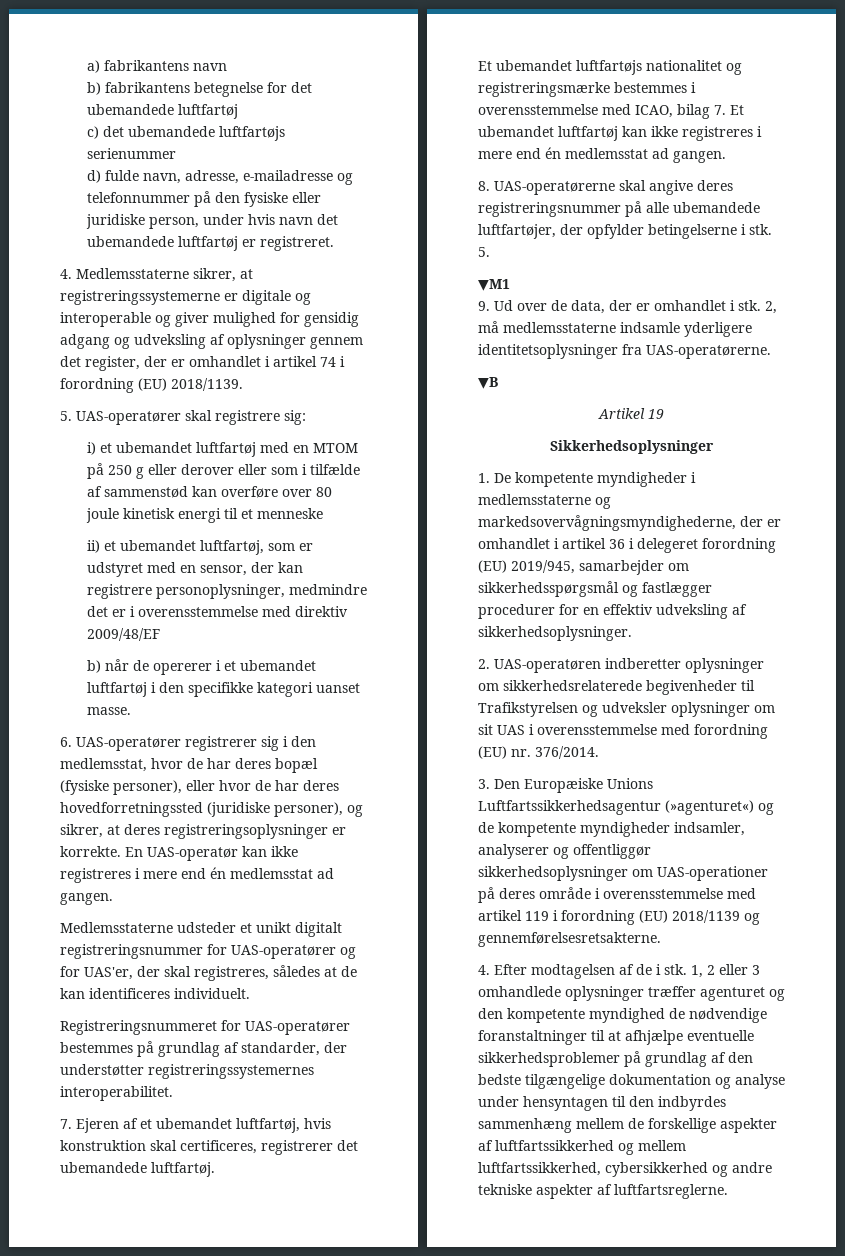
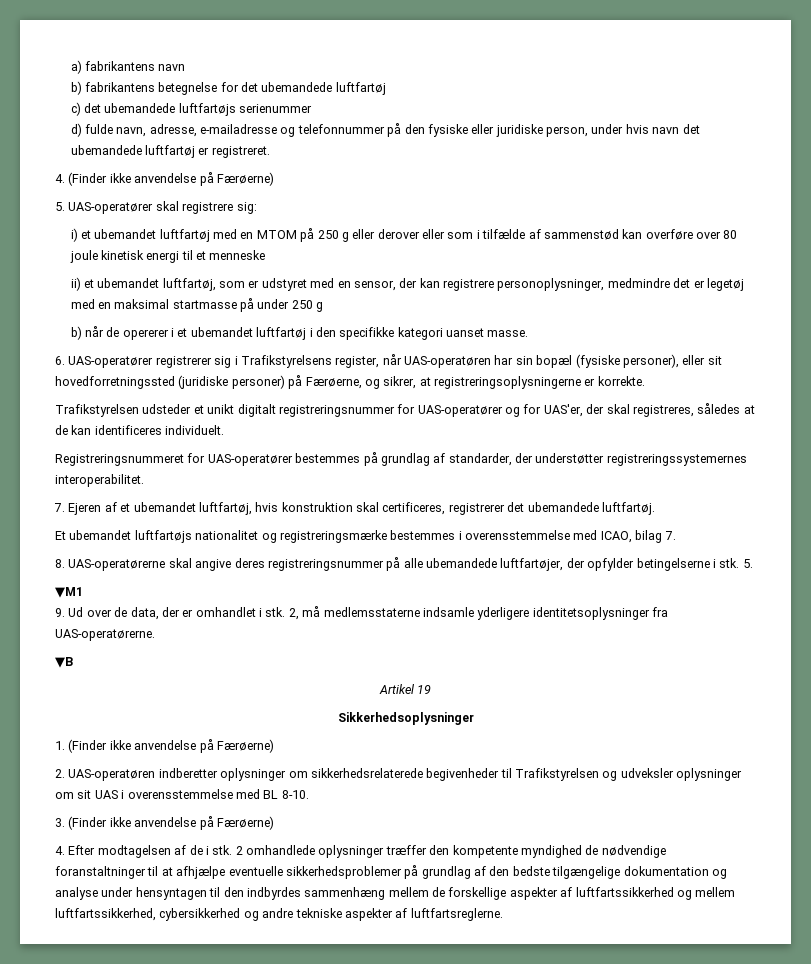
[76,268,253,282] [60,290,311,305] [60,312,359,327] [60,334,363,349] [60,356,345,371] [60,378,243,393] Medlemsstaterne sikrer, at registreringssystemerne er digitale og interoperable og giver mulighed for gensidig adgang og udveksling af oplysninger gennem det register, der er omhandlet i artikel 74 i forordning (EU) 2018/1139. -> [68,172,274,186] (Finder ikke anvendelse på Færøerne)
[129,606,348,617] [86,628,160,641] i overensstemmelse med direktiv 2009/48/EF -> [706,278,744,291] [70,298,324,312] legetøj med en maksimal startmasse på under 250 g
[291,736,316,747] [60,758,318,773] [60,780,339,795] [60,802,343,817] den medlemsstat, hvor de har deres bopæl (fysiske personer), eller hvor de har deres hovedforretningssted (juridiske personer), -> [240,354,722,368] [55,375,362,389] Trafikstyrelsens register, når UAS-operatøren har sin bopæl (fysiske personer), eller sit hovedforretningssted (juridiske personer) på Færøerne,
[124,824,328,839] deres registreringsoplysninger -> [434,376,581,389] registreringsoplysningerne
[125,846,298,861] [60,867,334,883] [60,893,113,905] [60,922,173,933] En UAS-operatør kan ikke registreres i mere end én medlemsstat ad gangen. // Medlemsstaterne -> [55,404,139,417] // Trafikstyrelsen
[730,105,744,115] [478,126,762,141] [478,147,726,163] Et ubemandet luftfartøj kan ikke registreres i mere end én medlemsstat ad gangen. -> (676, 535) none
[494,472,696,487] [478,494,611,509] [478,515,781,531] [478,538,776,553] [478,560,689,575] [478,581,712,597] [478,604,747,619] [478,626,632,641] De kompetente myndigheder i medlemsstaterne og markedsovervågningsmyndighederne, der er omhandlet i artikel 36 i delegeret forordning (EU) 2019/945, samarbejder om sikkerhedsspørgsmål og fastlægger procedurer for en effektiv udveksling af sikkerhedsoplysninger. -> [68,739,274,753] (Finder ikke anvendelse på Færøerne)
[694,724,768,739] [478,746,599,759] [478,778,653,793] [478,800,774,815] [478,822,745,837] [478,844,651,859] [478,866,768,881] [478,887,756,903] [478,910,760,925] [478,932,661,947] forordning (EU) nr. 376/2014. // 3. Den Europæiske Unions Luftfartssikkerhedsagentur (»agenturet«) og de kompetente myndigheder indsamler, analyserer og offentliggør sikkerhedsoplysninger om UAS-operationer på deres område i overensstemmelse med artikel 119 i forordning (EU) 2018/1139 og gennemførelsesretsakterne. -> [263,790,309,799] [55,816,274,830] BL 8-10. // 3. (Finder ikke anvendelse på Færøerne)
[691,964,760,978] 1, 2 eller 3 -> [235,846,243,855] 2
[700,987,785,1001] agenturet og -> (427, 850) none

